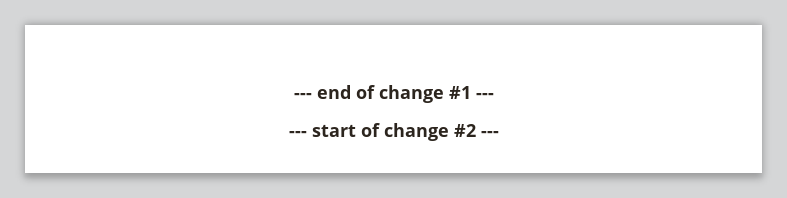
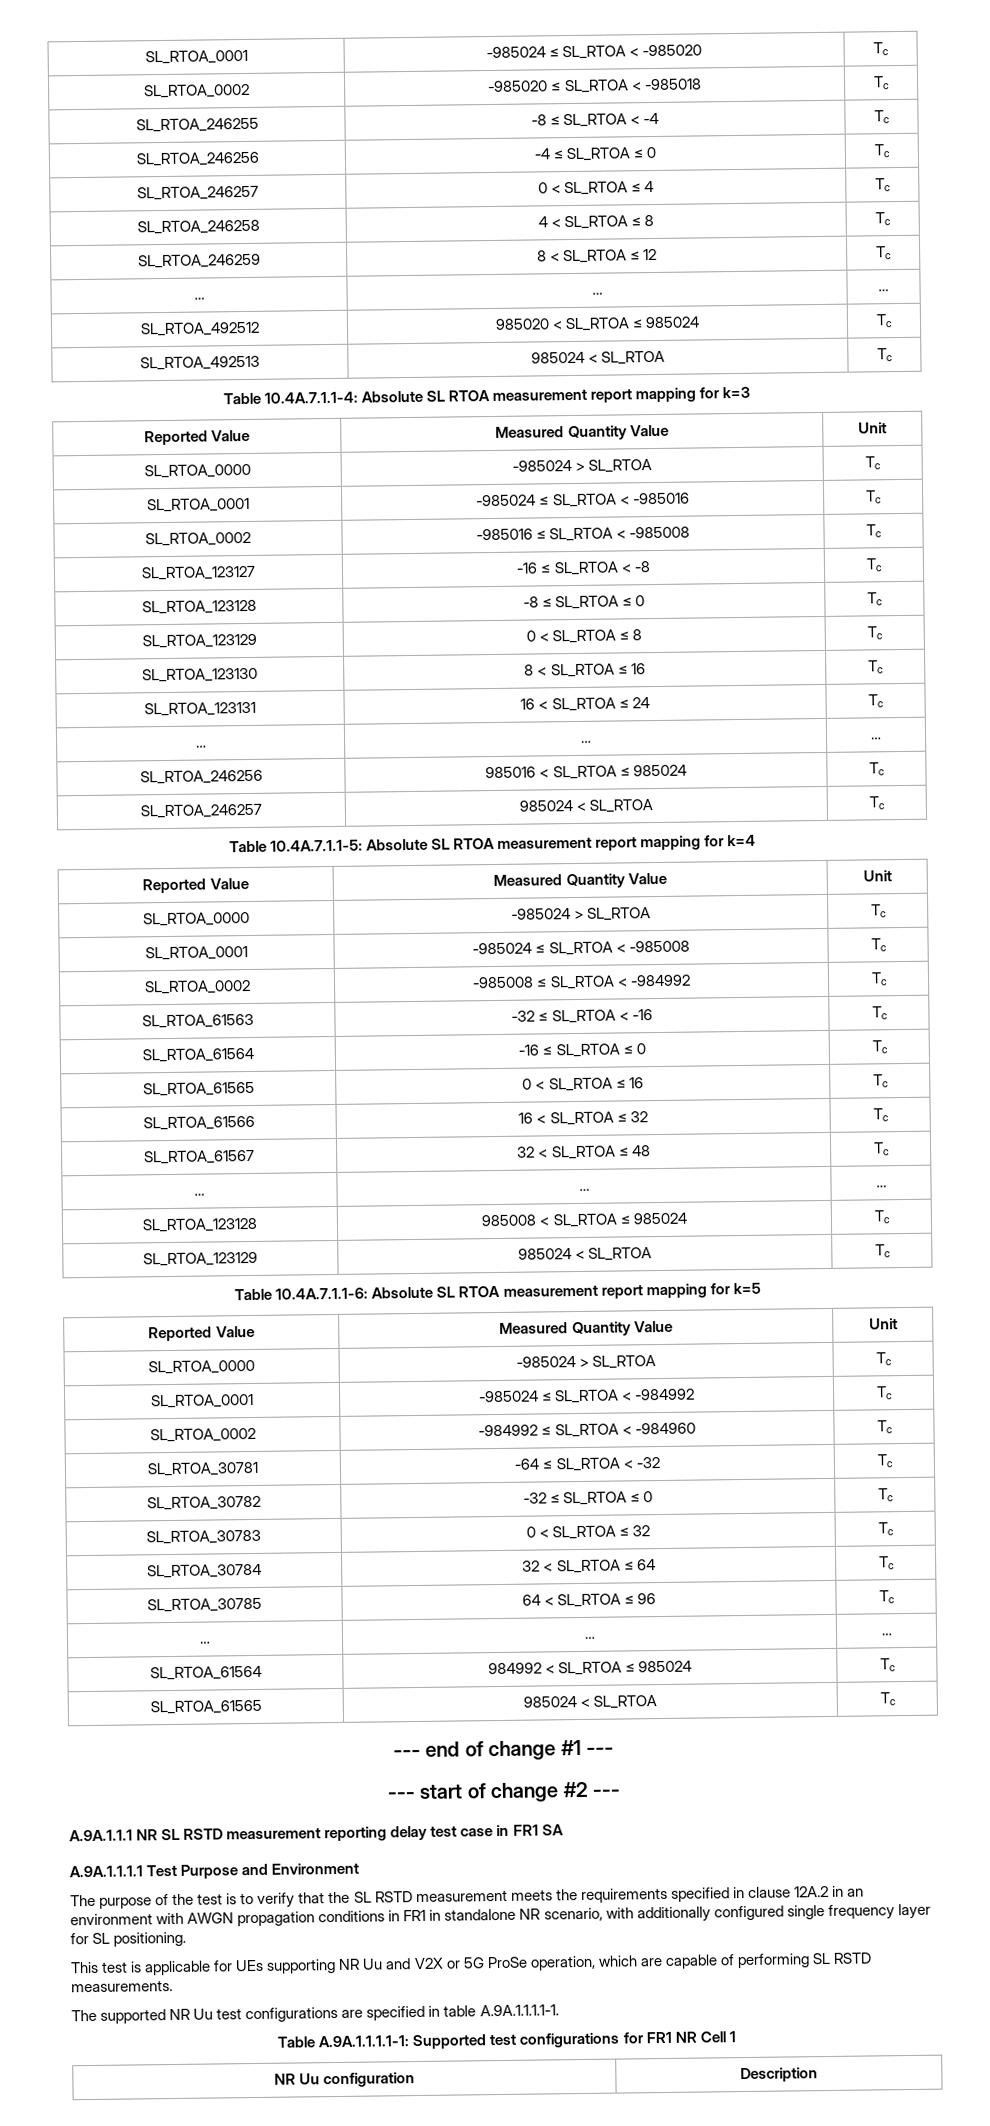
(293, 96) none -> [144,49,248,65] [485,44,703,60] [873,42,889,56] [144,83,250,99] [488,78,702,94] [873,76,890,90] [135,117,259,133] [530,112,660,128] [874,110,890,124] [135,151,260,167] [533,146,657,162] [874,144,890,158] [137,185,259,201] [537,180,655,196] [875,178,891,192] [136,219,260,235] [537,214,655,230] [875,212,891,226] [137,253,261,269] [536,248,658,264] [876,246,892,260] [193,297,205,300] [591,292,603,295] [878,289,889,292] [139,321,260,337] [494,316,701,332] [876,314,893,328] [140,355,260,371] [530,350,666,365] [877,348,893,362] [222,386,751,405] [143,429,251,446] [495,424,669,441] [858,422,887,434] [143,463,251,479] [511,459,653,473] [865,456,881,470] [146,497,250,513] [476,492,690,508] [866,490,882,504] [145,531,251,547] [475,526,691,542] [866,524,882,538] [141,565,256,581] [516,561,651,576] [866,558,883,572] [141,599,257,615] [522,595,646,610] [867,592,883,606] [141,633,257,649] [525,629,643,644] [867,626,883,640] [142,667,258,683] [524,663,646,678] [868,660,884,674] [144,701,256,717] [520,697,650,712] [868,694,884,708] [195,745,207,748] [580,740,592,743] [871,737,882,740] [139,769,263,785] [485,764,687,780] [869,762,885,776] [140,803,262,819] [518,799,654,813] [869,796,885,810] [228,834,757,853] [142,877,249,894] [493,872,667,889] [862,870,892,882] [143,911,250,927] [510,907,652,921] [870,904,887,918] [145,946,248,961] [472,940,690,956] [870,938,887,952] [143,979,251,995] [472,974,691,990] [870,972,888,986] [141,1013,254,1029] [511,1009,653,1024] [871,1006,888,1020] [141,1047,254,1063] [518,1043,646,1058] [871,1040,888,1054] [142,1081,255,1097] [522,1077,644,1092] [872,1074,889,1088] [142,1115,255,1131] [518,1111,648,1126] [872,1108,889,1122] [144,1149,255,1165] [517,1145,651,1160] [872,1142,890,1156] [194,1193,205,1196] [578,1188,590,1191] [875,1185,887,1188] [142,1217,258,1233] [481,1212,687,1228] [873,1210,890,1224] [143,1251,258,1267] [517,1247,653,1261] [874,1244,891,1258] [234,1282,761,1301] [148,1325,255,1342] [499,1320,673,1337] [868,1318,898,1330] [148,1359,255,1375] [515,1355,657,1369] [875,1352,892,1366] [151,1393,254,1409] [478,1388,696,1404] [875,1386,893,1400] [149,1427,256,1443] [478,1422,696,1438] [876,1420,893,1434] [147,1461,259,1477] [514,1457,660,1472] [876,1454,893,1468] [146,1495,261,1511] [522,1491,654,1506] [877,1488,894,1502] [146,1529,261,1545] [525,1525,651,1540] [877,1522,894,1536] [147,1563,262,1579] [522,1559,656,1574] [878,1556,895,1570] [147,1597,262,1613] [521,1593,657,1608] [878,1590,895,1604] [200,1641,211,1644] [584,1636,596,1639] [880,1633,893,1636] [149,1665,262,1681] [487,1660,693,1676] [879,1658,896,1672] [149,1699,262,1715] [522,1695,658,1709] [879,1692,896,1706] SL_RTOA_0001 | -985024 ≤ SL_RTOA < -985020 | Tc // SL_RTOA_0002 | -985020 ≤ SL_RTOA < -985018 | Tc // SL_RTOA_246255 | -8 ≤ SL_RTOA < -4 | Tc // SL_RTOA_246256 | -4 ≤ SL_RTOA ≤ 0 | Tc // SL_RTOA_246257 | 0 < SL_RTOA ≤ 4 | Tc // SL_RTOA_246258 | 4 < SL_RTOA ≤ 8 | Tc // SL_RTOA_246259 | 8 < SL_RTOA ≤ 12 | Tc // … | … | … // SL_RTOA_492512 | 985020 < SL_RTOA ≤ 985024 | Tc // SL_RTOA_492513 | 985024 < SL_RTOA | Tc // Table 10.4A.7.1.1-4: Absolute SL RTOA measurement report mapping for k=3 // Reported Value | Measured Quantity Value | Unit // SL_RTOA_0000 | -985024 > SL_RTOA | Tc // SL_RTOA_0001 | -985024 ≤ SL_RTOA < -985016 | Tc // SL_RTOA_0002 | -985016 ≤ SL_RTOA < -985008 | Tc // SL_RTOA_123127 | -16 ≤ SL_RTOA < -8 | Tc // SL_RTOA_123128 | -8 ≤ SL_RTOA ≤ 0 | Tc // SL_RTOA_123129 | 0 < SL_RTOA ≤ 8 | Tc // SL_RTOA_123130 | 8 < SL_RTOA ≤ 16 | Tc // SL_RTOA_123131 | 16 < SL_RTOA ≤ 24 | Tc // … | … | … // SL_RTOA_246256 | 985016 < SL_RTOA ≤ 985024 | Tc // SL_RTOA_246257 | 985024 < SL_RTOA | Tc // Table 10.4A.7.1.1-5: Absolute SL RTOA measurement report mapping for k=4 // Reported Value | Measured Quantity Value | Unit // SL_RTOA_0000 | -985024 > SL_RTOA | Tc // SL_RTOA_0001 | -985024 ≤ SL_RTOA < -985008 | Tc // SL_RTOA_0002 | -985008 ≤ SL_RTOA < -984992 | Tc // SL_RTOA_61563 | -32 ≤ SL_RTOA < -16 | Tc // SL_RTOA_61564 | -16 ≤ SL_RTOA ≤ 0 | Tc // SL_RTOA_61565 | 0 < SL_RTOA ≤ 16 | Tc // SL_RTOA_61566 | 16 < SL_RTOA ≤ 32 | Tc // SL_RTOA_61567 | 32 < SL_RTOA ≤ 48 | Tc // … | … | … // SL_RTOA_123128 | 985008 < SL_RTOA ≤ 985024 | Tc // SL_RTOA_123129 | 985024 < SL_RTOA | Tc // Table 10.4A.7.1.1-6: Absolute SL RTOA measurement report mapping for k=5 // Reported Value | Measured Quantity Value | Unit // SL_RTOA_0000 | -985024 > SL_RTOA | Tc // SL_RTOA_0001 | -985024 ≤ SL_RTOA < -984992 | Tc // SL_RTOA_0002 | -984992 ≤ SL_RTOA < -984960 | Tc // SL_RTOA_30781 | -64 ≤ SL_RTOA < -32 | Tc // SL_RTOA_30782 | -32 ≤ SL_RTOA ≤ 0 | Tc // SL_RTOA_30783 | 0 < SL_RTOA ≤ 32 | Tc // SL_RTOA_30784 | 32 < SL_RTOA ≤ 64 | Tc // SL_RTOA_30785 | 64 < SL_RTOA ≤ 96 | Tc // … | … | … // SL_RTOA_61564 | 984992 < SL_RTOA ≤ 985024 | Tc // SL_RTOA_61565 | 985024 < SL_RTOA | Tc //
(499, 134) none -> [69,1824,564,1842] [69,1862,360,1879] [70,1885,865,1909] [70,1903,931,1927] [70,1931,187,1947] [70,1952,873,1976] [71,1980,173,1993] [71,2004,559,2024] [277,2031,736,2050] [273,2072,416,2088] [740,2067,818,2083] // A.9A.1.1.1 NR SL RSTD measurement reporting delay test case in FR1 SA // A.9A.1.1.1.1 Test Purpose and Environment // The purpose of the test is to verify that the SL RSTD measurement meets the requirements specified in clause 12A.2 in an environment with AWGN propagation conditions in FR1 in standalone NR scenario, with additionally configured single frequency layer for SL positioning. // This test is applicable for UEs supporting NR Uu and V2X or 5G ProSe operation, which are capable of performing SL RSTD measurements. // The supported NR Uu test configurations are specified in table A.9A.1.1.1.1-1. // Table A.9A.1.1.1.1-1: Supported test configurations for FR1 NR Cell 1 // NR Uu configuration | Description

